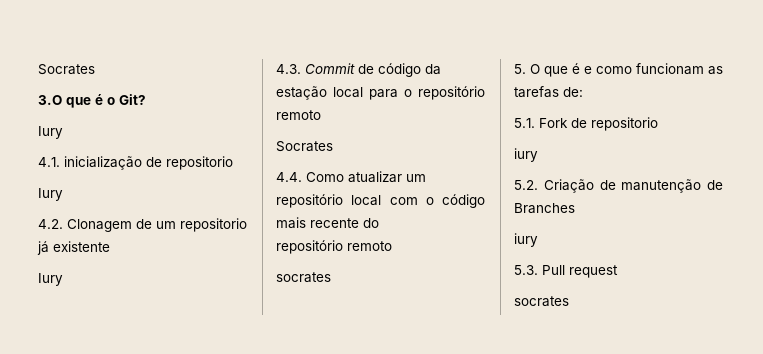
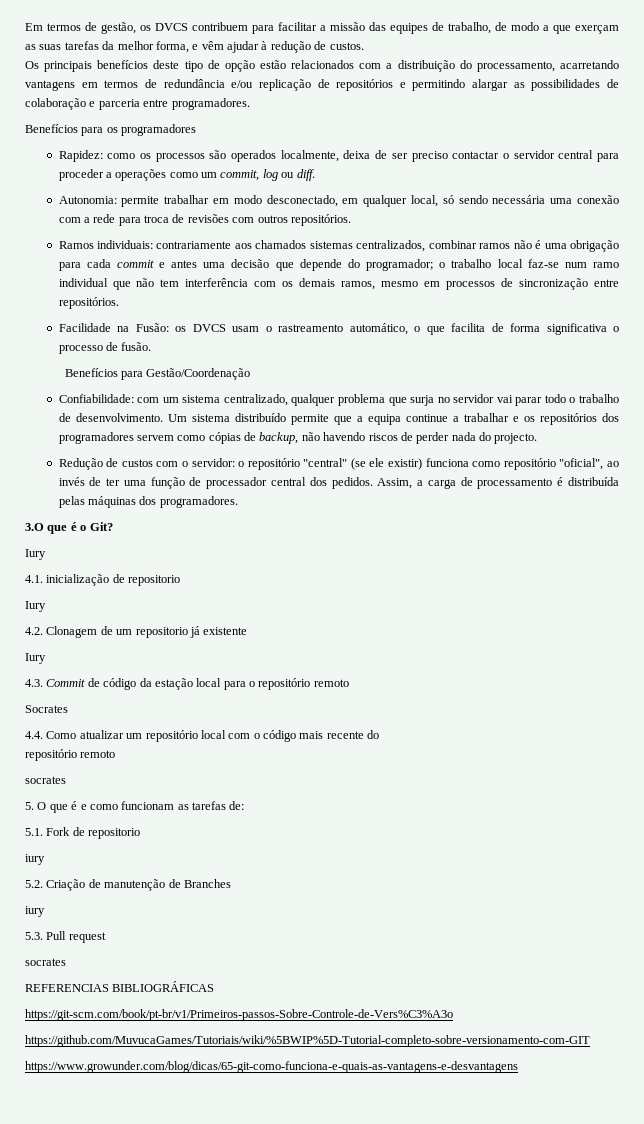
[38,64,95,75] Socrates -> [25,22,619,34] [25,41,364,53] [25,60,620,72] [25,79,620,91] [25,98,250,110] [25,124,197,136] [58,150,619,162] [58,169,315,181] [58,195,619,207] [58,214,351,226] [58,240,620,252] [58,259,619,271] [58,278,619,290] [58,297,119,309] [58,323,619,335] [58,342,152,354] [64,368,251,380] [58,394,619,406] [58,413,620,425] [58,432,538,444] [58,458,619,470] [58,477,619,489] [58,496,238,508] Em termos de gestão, os DVCS contribuem para facilitar a missão das equipes de trabalho, de modo a que exerçam as suas tarefas da melhor forma, e vêm ajudar à redução de custos. // Os principais benefícios deste tipo de opção estão relacionados com a distribuição do processamento, acarretando vantagens em termos de redundância e/ou replicação de repositórios e permitindo alargar as possibilidades de colaboração e parceria entre programadores. // Benefícios para os programadores // Rapidez: como os processos são operados localmente, deixa de ser preciso contactar o servidor central para proceder a operações como um commit, log ou diff. // Autonomia: permite trabalhar em modo desconectado, em qualquer local, só sendo necessária uma conexão com a rede para troca de revisões com outros repositórios. // Ramos individuais: contrariamente aos chamados sistemas centralizados, combinar ramos não é uma obrigação para cada commit e antes uma decisão que depende do programador; o trabalho local faz-se num ramo individual que não tem interferência com os demais ramos, mesmo em processos de sincronização entre repositórios. // Facilidade na Fusão: os DVCS usam o rastreamento automático, o que facilita de forma significativa o processo de fusão. // Benefícios para Gestão/Coordenação // Confiabilidade: com um sistema centralizado, qualquer problema que surja no servidor vai parar todo o trabalho de desenvolvimento. Um sistema distribuído permite que a equipa continue a trabalhar e os repositórios dos programadores servem como cópias de backup, não havendo riscos de perder nada do projecto. // Redução de custos com o servidor: o repositório "central" (se ele existir) funciona como repositório "oficial", ao invés de ter uma função de processador central dos pedidos. Assim, a carga de processamento é distribuída pelas máquinas dos programadores.
(569, 301) none -> [25,981,215,992] [25,1009,453,1021] [25,1035,590,1047] [25,1061,518,1073] // REFERENCIAS BIBLIOGRÁFICAS // https://git-scm.com/book/pt-br/v1/Primeiros-passos-Sobre-Controle-de-Vers%C3%A3o // https://github.com/MuvucaGames/Tutoriais/wiki/%5BWIP%5D-Tutorial-completo-sobre-versionamento-com-GIT // https://www.growunder.com/blog/dicas/65-git-como-funciona-e-quais-as-vantagens-e-desvantagens

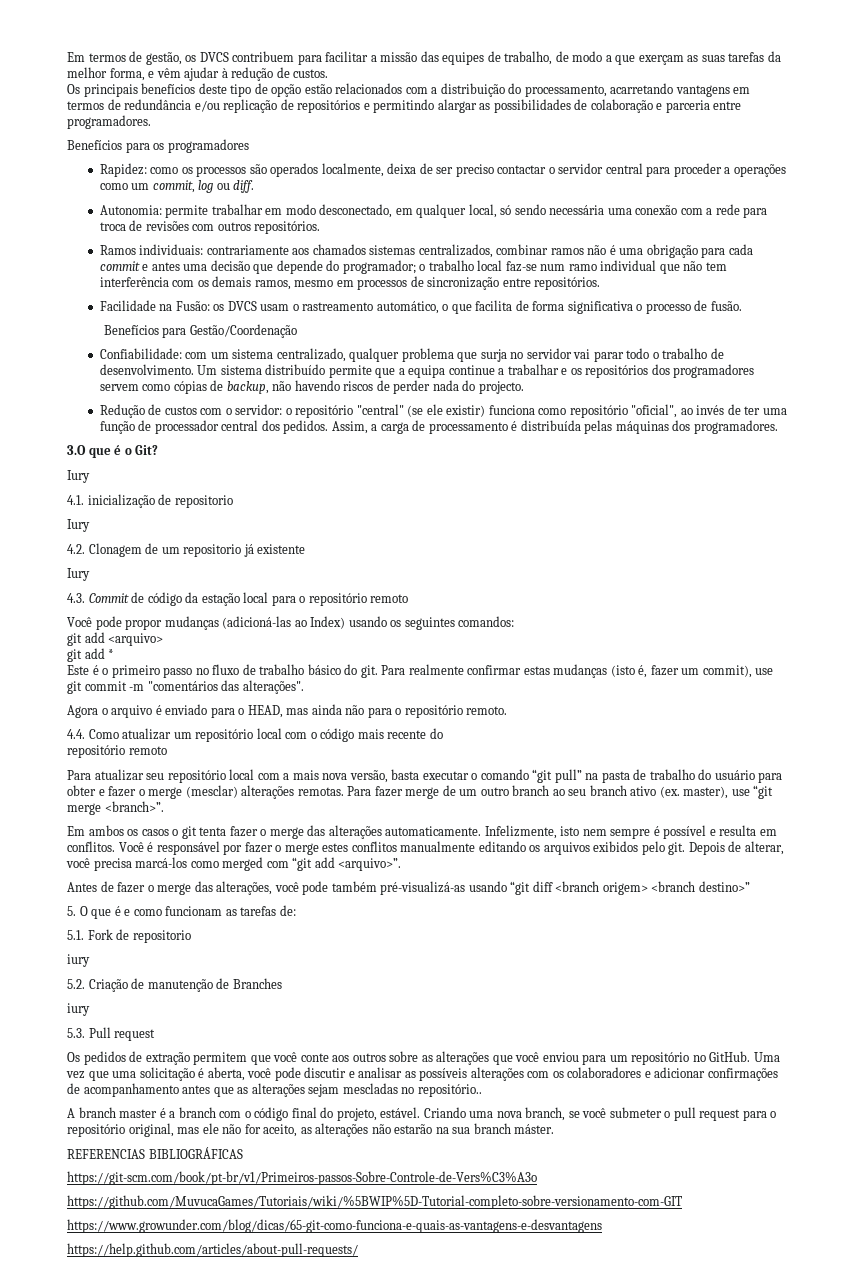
[25,705,68,713] Socrates -> [67,616,515,630] [67,632,164,646] [67,648,115,662] [67,664,774,678] [67,680,304,694] [67,704,508,718] Você pode propor mudanças (adicioná-las ao Index) usando os seguintes comandos: // git add <arquivo> // git add * // Este é o primeiro passo no fluxo de trabalho básico do git. Para realmente confirmar estas mudanças (isto é, fazer um commit), use git commit -m "comentários das alterações". // Agora o arquivo é enviado para o HEAD, mas ainda não para o repositório remoto.
[25,776,66,784] socrates -> [67,769,783,783] [67,785,774,799] [67,801,164,815] [67,825,777,839] [67,841,784,855] [66,857,402,871] [67,881,750,895] Para atualizar seu repositório local com a mais nova versão, basta executar o comando “git pull” na pasta de trabalho do usuário para obter e fazer o merge (mesclar) alterações remotas. Para fazer merge de um outro branch ao seu branch ativo (ex. master), use “git merge <branch>”. // Em ambos os casos o git tenta fazer o merge das alterações automaticamente. Infelizmente, isto nem sempre é possível e resulta em conflitos. Você é responsável por fazer o merge estes conflitos manualmente editando os arquivos exibidos pelo git. Depois de alterar, você precisa marcá-los como merged com “git add <arquivo>”. // Antes de fazer o merge das alterações, você pode também pré-visualizá-as usando “git diff <branch origem> <branch destino>”
[25,958,66,966] socrates -> [67,1051,780,1065] [66,1067,778,1081] [67,1083,482,1097] [67,1107,777,1121] [67,1123,555,1137] Os pedidos de extração permitem que você conte aos outros sobre as alterações que você enviou para um repositório no GitHub. Uma vez que uma solicitação é aberta, você pode discutir e analisar as possíveis alterações com os colaboradores e adicionar confirmações de acompanhamento antes que as alterações sejam mescladas no repositório.. // A branch master é a branch com o código final do projeto, estável. Criando uma nova branch, se você submeter o pull request para o repositório original, mas ele não for aceito, as alterações não estarão na sua branch máster.
(518, 1067) none -> [67,1243,358,1257] // https://help.github.com/articles/about-pull-requests/

